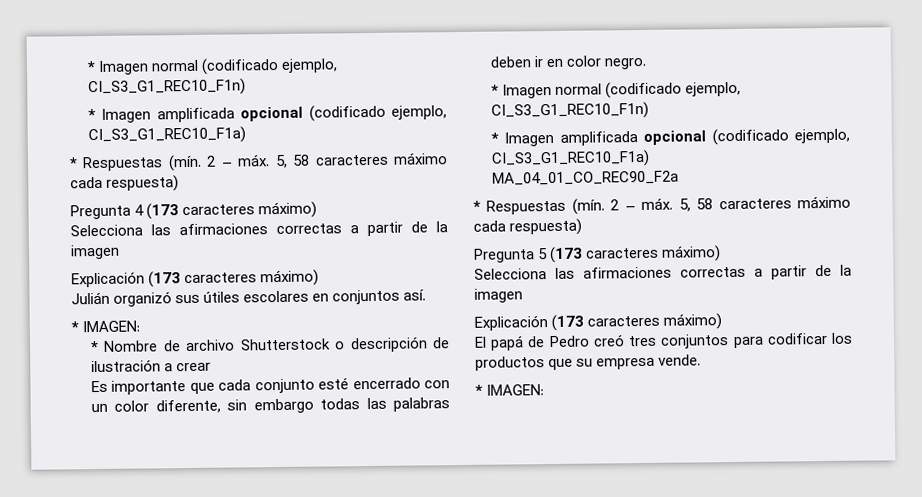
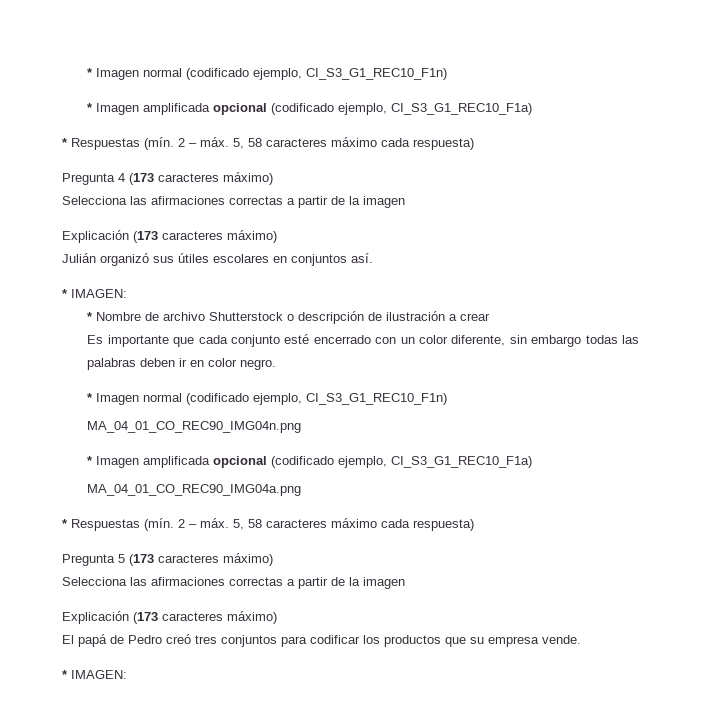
[490,128,850,147] [490,149,650,168] [491,170,679,186] // * Imagen amplificada opcional (codificado ejemplo, CI_S3_G1_REC10_F1a) // MA_04_01_CO_REC90_F2a -> [87,421,302,433] [87,456,533,468] [87,484,302,496] // MA_04_01_CO_REC90_IMG04n.png // * Imagen amplificada opcional (codificado ejemplo, CI_S3_G1_REC10_F1a) // MA_04_01_CO_REC90_IMG04a.png

